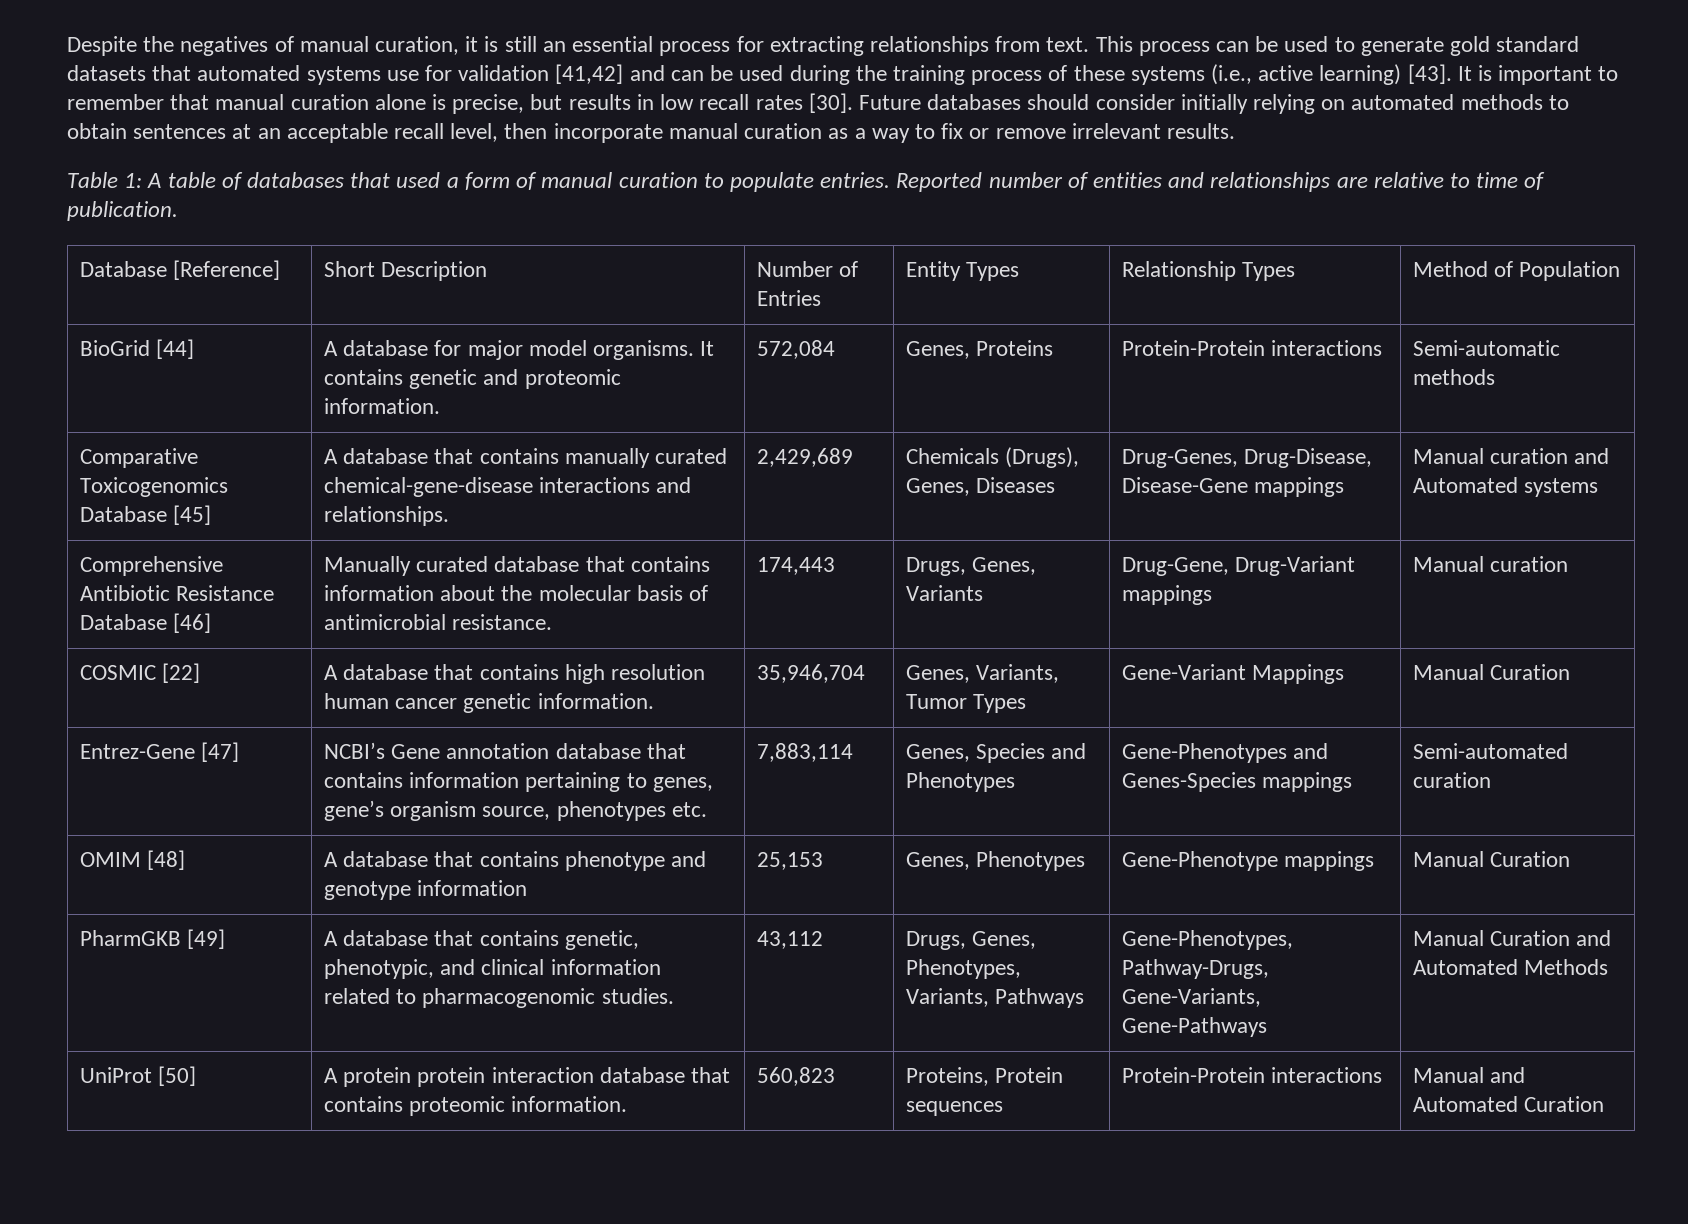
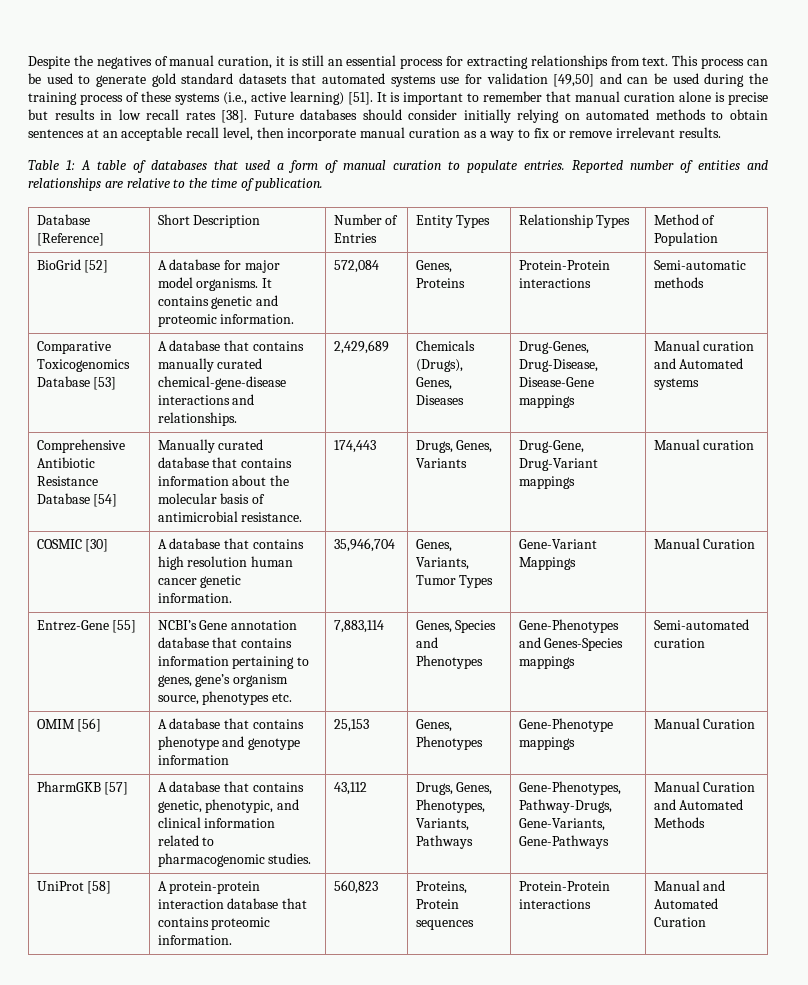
[555,64,624,84] [41,42] -> [553,74,595,87] [49,50]
[1407,64,1452,84] [43]. -> [347,92,373,105] [51].
[452,94,525,114] precise, -> [727,92,768,105] precise
[808,93,853,113] [30]. -> [221,110,248,123] [38].
(1471, 180) none -> [189,178,208,188] the
[156,339,195,359] [44] -> [84,260,109,273] [52]
[173,505,212,525] [45] -> [93,377,117,390] [53]
[173,613,212,633] [46] -> [93,494,118,507] [54]
[162,663,201,683] [22] -> [85,539,109,552] [30]
[201,742,240,762] [47] -> [112,620,137,633] [55]
[147,850,186,870] [48] -> [77,718,102,732] [56]
[187,929,226,949] [49] -> [104,782,129,795] [57]
[158,1066,197,1086] [324,1067,486,1087] [50] | A protein protein -> [87,881,112,894] [157,881,261,894] [58] | A protein-protein

